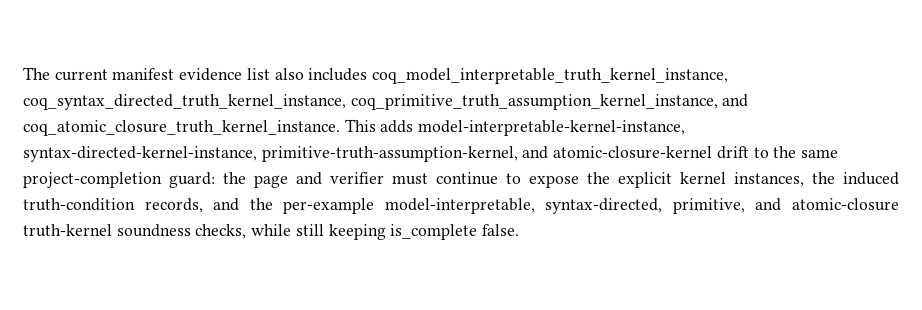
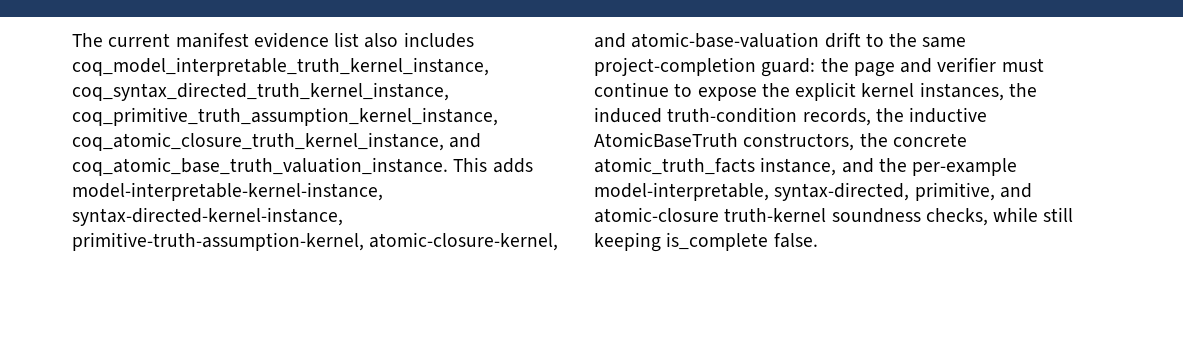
[722,94,749,107] [23,120,340,136] and coq_atomic_closure_truth_kernel_instance. -> [72,132,482,151] [72,157,448,176] coq_atomic_closure_truth_kernel_instance, and coq_atomic_base_truth_valuation_instance.
[522,146,713,159] and atomic-closure-kernel -> [369,232,559,251] [594,32,820,48] atomic-closure-kernel, and atomic-base-valuation
(203, 205) none -> [875,107,988,123] [594,132,967,151] [594,157,837,176] the inductive AtomicBaseTruth constructors, the concrete atomic_truth_facts instance,

